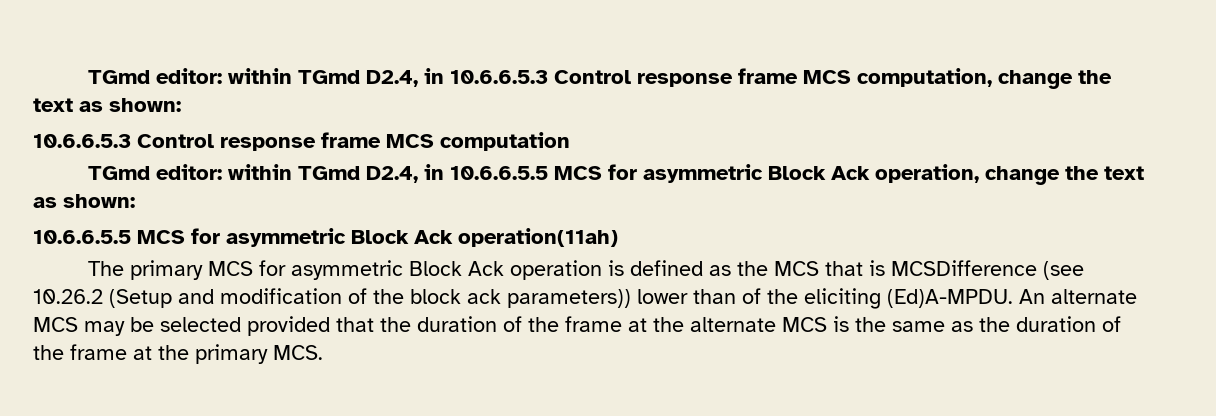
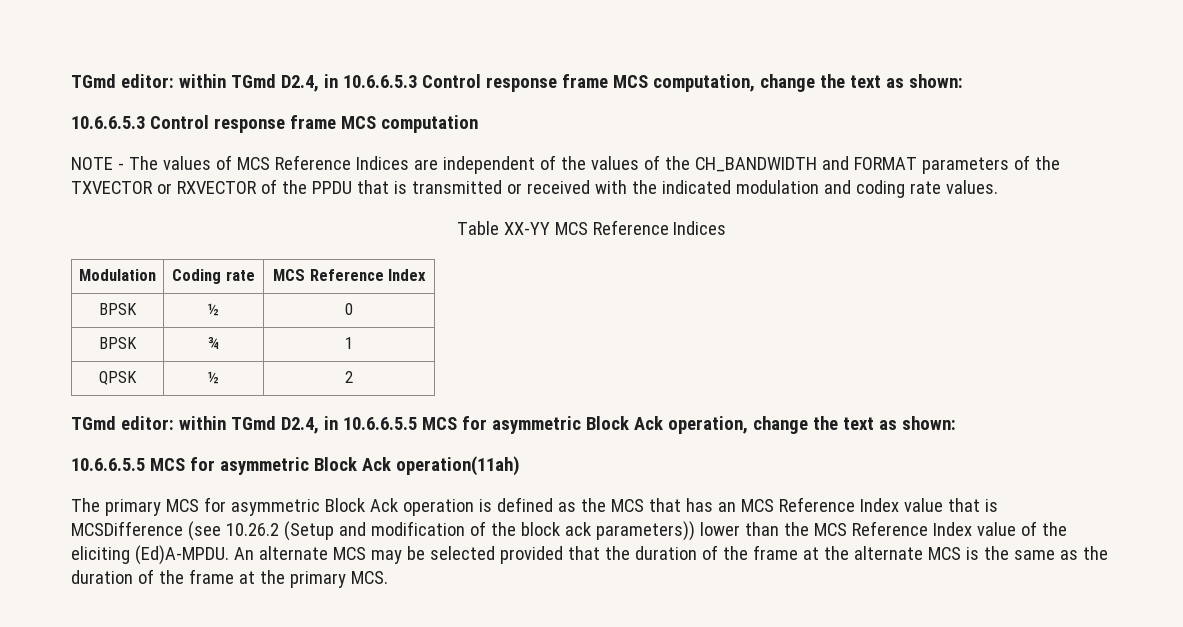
(570, 141) none -> [71,155,1060,174] [71,179,998,198] [456,220,727,235] [79,269,156,281] [172,269,255,284] [273,269,426,281] [99,303,137,315] [208,303,219,316] [345,303,353,315] [99,337,137,349] [208,336,219,349] [345,337,353,349] [99,371,137,385] [208,371,219,384] [345,371,353,383] // NOTE - The values of MCS Reference Indices are independent of the values of the CH_BANDWIDTH and FORMAT parameters of the TXVECTOR or RXVECTOR of the PPDU that is transmitted or received with the indicated modulation and coding rate values. // Table XX-YY MCS Reference Indices // Modulation | Coding rate | MCS Reference Index // BPSK | ½ | 0 // BPSK | ¾ | 1 // QPSK | ½ | 2
(864, 268) none -> [685,497,980,512] has an MCS Reference Index value that
(736, 296) none -> [783,521,1016,536] the MCS Reference Index value

